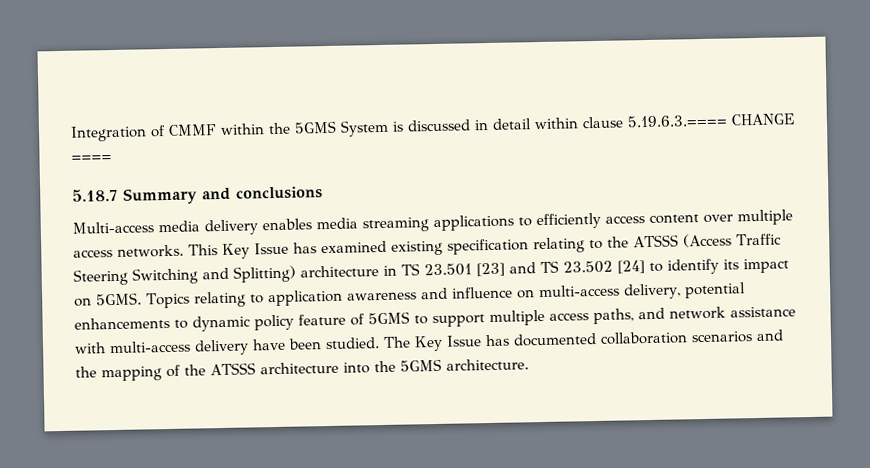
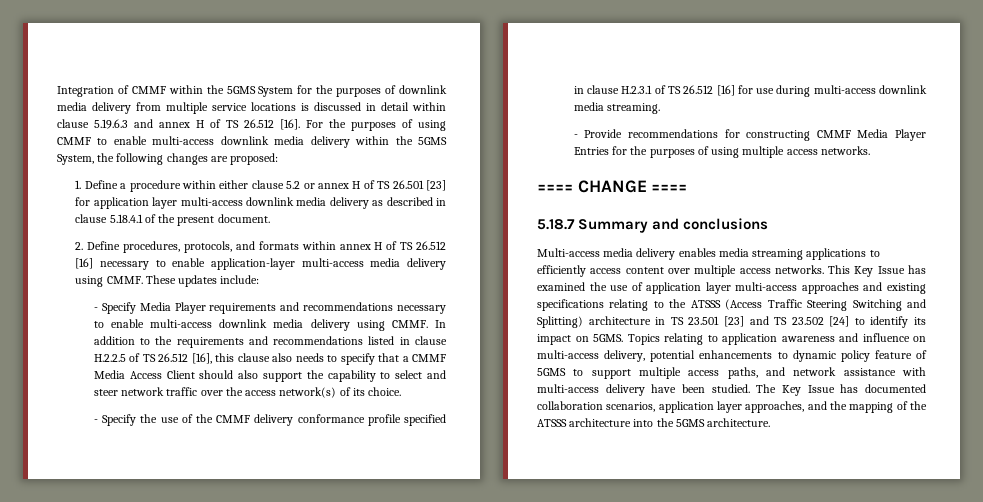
(389, 128) none -> [297,85,447,97] [57,102,296,114] for the purposes of downlink media delivery from multiple service locations
[627,114,728,128] 5.19.6.3.==== -> [94,119,446,131] [57,136,447,148] [57,153,279,165] [75,180,447,192] [75,197,446,209] [75,214,270,226] [75,241,446,253] [75,258,446,270] [75,275,260,287] [93,302,446,314] [93,319,447,331] [93,336,448,348] [93,353,447,365] [93,370,446,382] [93,387,402,398] [93,414,446,426] [573,85,927,97] [573,102,661,114] [573,129,926,141] [573,146,870,158] [537,184,573,192] 5.19.6.3 and annex H of TS 26.512 [16]. For the purposes of using CMMF to enable multi-access downlink media delivery within the 5GMS System, the following changes are proposed: // 1. Define a procedure within either clause 5.2 or annex H of TS 26.501 [23] for application layer multi-access downlink media delivery as described in clause 5.18.4.1 of the present document. // 2. Define procedures, protocols, and formats within annex H of TS 26.512 [16] necessary to enable application-layer multi-access media delivery using CMMF. These updates include: // - Specify Media Player requirements and recommendations necessary to enable multi-access downlink media delivery using CMMF. In addition to the requirements and recommendations listed in clause H.2.2.5 of TS 26.512 [16], this clause also needs to specify that a CMMF Media Access Client should also support the capability to select and steer network traffic over the access network(s) of its choice. // - Specify the use of the CMMF delivery conformance profile specified in clause H.2.3.1 of TS 26.512 [16] for use during multi-access downlink media streaming. // - Provide recommendations for constructing CMMF Media Player Entries for the purposes of using multiple access networks. // ====
[391,238,529,256] existing specification -> [589,282,926,294] [537,299,604,311] the use of application layer multi-access approaches and existing specifications
[691,331,753,344] scenarios -> [606,401,805,413] scenarios, application layer approaches,

